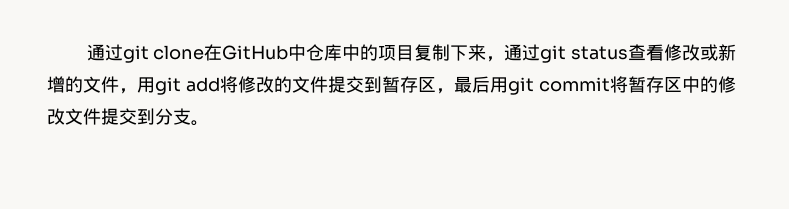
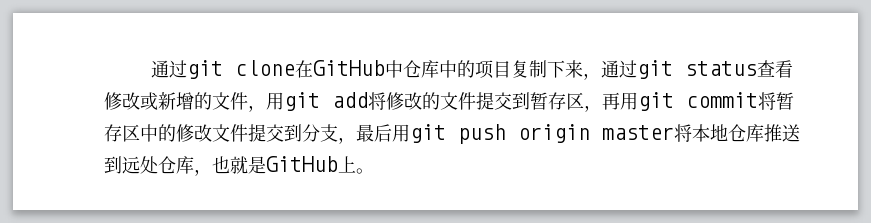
[453,76,490,93] 最后 -> [602,92,620,110] 再
(191, 116) none -> [338,124,800,144] [104,156,356,176] ，最后用git push origin master将本地仓库推送到远处仓库，也就是GitHub上

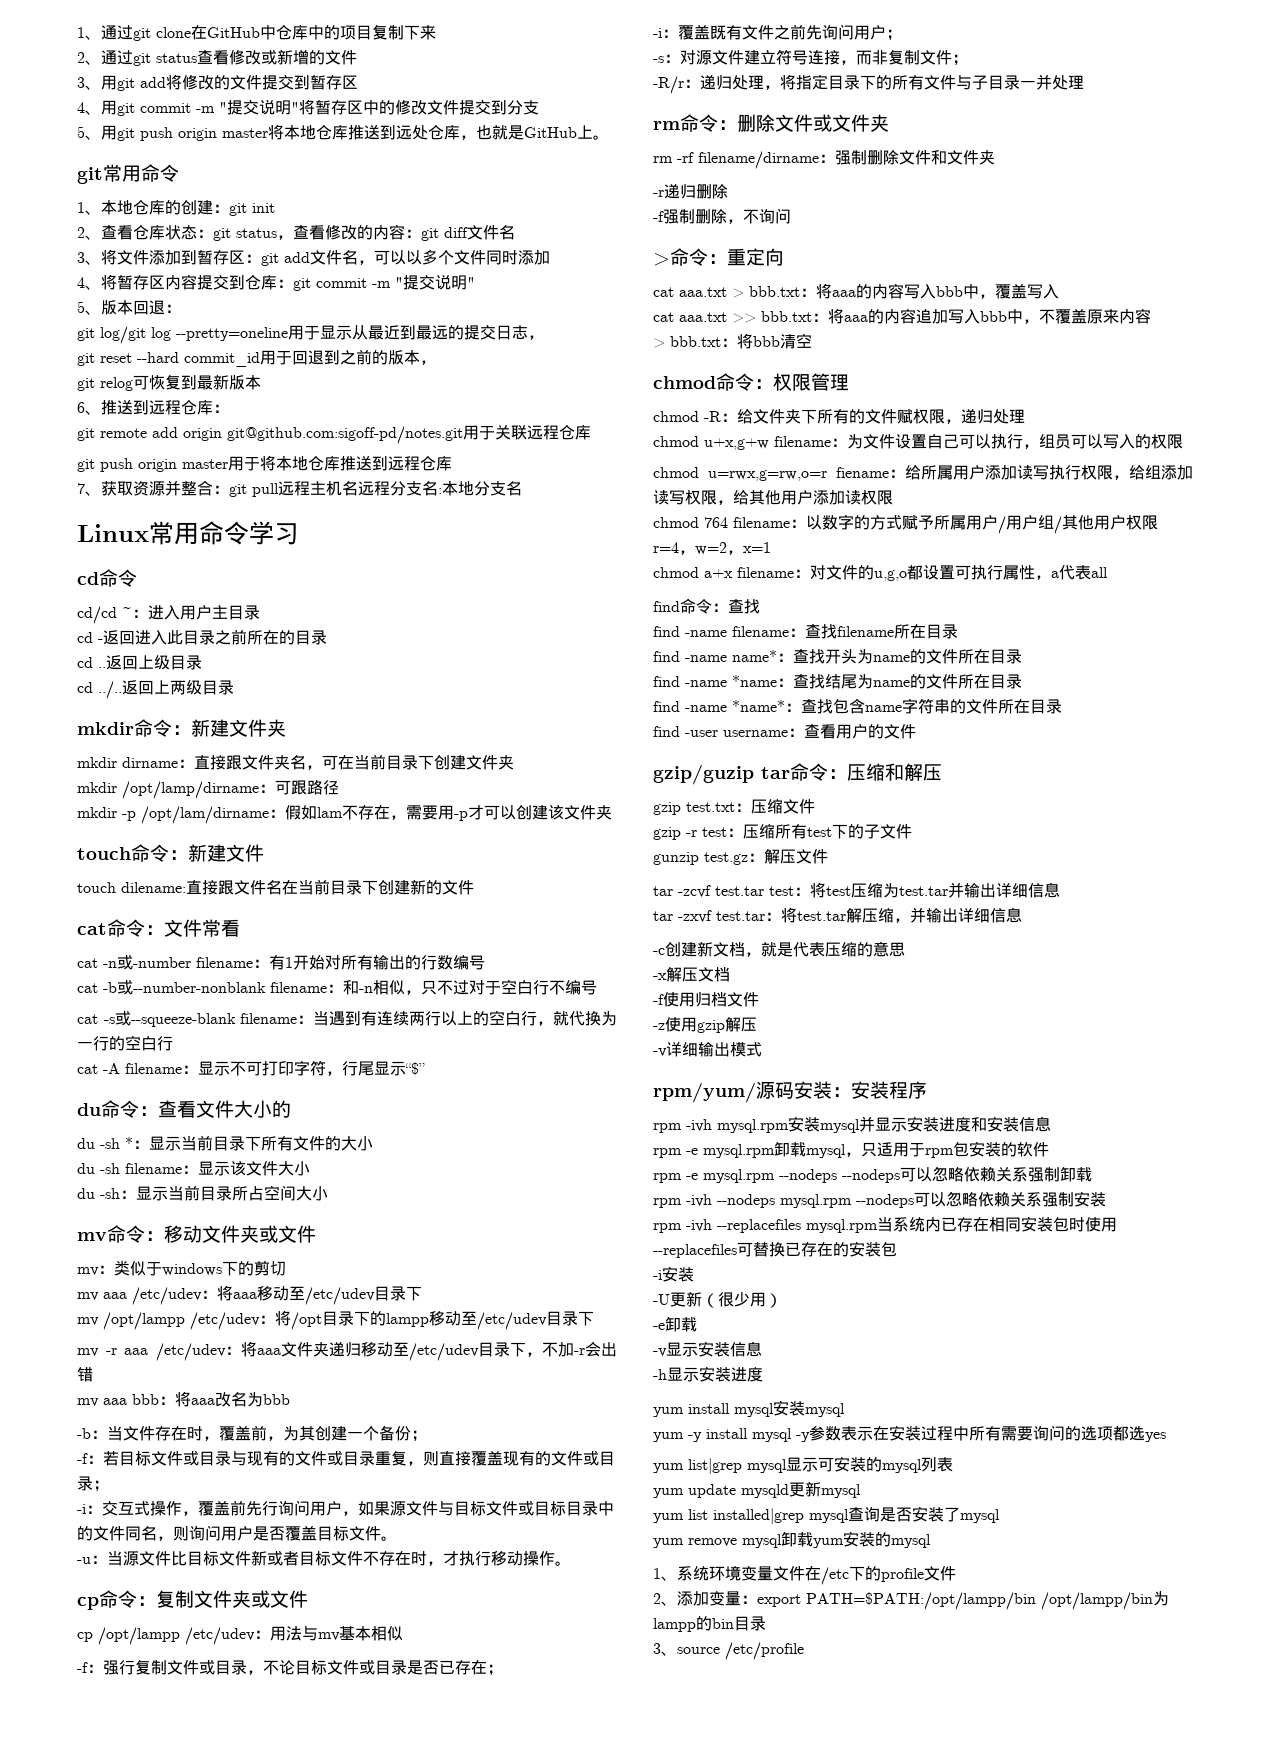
(150, 69) none -> [77,27,101,40] 1、
[582,73,601,80] ， -> [77,52,101,65] // 2、
[248,105,266,112] ， -> [77,77,101,90] // 3、
[584,92,620,112] ，再 -> [77,102,101,115] // 4、
(758, 100) none -> [196,99,299,115] -m "提交说明"
[338,124,392,144] ，最后 -> [77,126,101,140] // 5、
(374, 171) none -> [77,164,179,184] [77,200,275,216] [77,224,515,241] [77,249,550,266] [77,274,475,291] [77,300,181,315] [77,325,544,344] [77,349,436,367] [77,374,261,391] [77,399,229,415] [77,425,591,444] [77,455,452,472] [77,480,522,497] [77,521,299,545] [77,569,137,587] [77,605,260,624] [77,629,327,645] [77,655,202,670] [77,680,234,699] [77,719,286,737] [77,754,514,770] [77,780,339,799] [77,805,612,824] [77,844,264,862] [77,879,474,895] [77,919,240,937] [77,955,485,970] [77,979,597,995] [77,1010,617,1027] [77,1035,173,1051] [77,1060,425,1076] [77,1100,291,1118] [77,1135,373,1151] [77,1161,310,1176] [77,1185,328,1201] [77,1225,316,1243] [77,1260,286,1276] [77,1285,422,1305] [77,1310,594,1330] [77,1341,617,1361] [77,1367,93,1382] [77,1391,290,1407] [77,1425,427,1442] [77,1451,615,1466] [77,1476,109,1492] [77,1500,614,1516] [77,1525,397,1541] [77,1550,571,1566] [77,1590,308,1610] [77,1626,403,1645] [77,1660,503,1676] [653,24,902,41] [653,49,968,66] [653,74,1084,94] [653,114,889,132] [653,150,995,169] [653,184,728,199] [653,208,791,224] [653,248,784,266] [653,283,1059,299] [653,308,1151,324] [653,333,812,349] [653,373,849,391] [653,408,1025,424] [653,434,1183,450] [653,464,1193,481] [653,489,893,505] [653,514,1158,534] [653,542,771,555] [653,565,1108,581] [653,598,760,614] [653,624,958,639] [653,649,1022,664] [653,674,1022,689] [653,698,1062,714] [653,724,916,739] [653,763,942,785] [653,799,815,815] [653,824,912,840] [653,849,828,865] [653,882,1060,898] [653,907,1022,923] [653,941,905,957] [653,967,730,982] [653,992,759,1007] [653,1017,757,1033] [653,1042,762,1057] [653,1081,927,1103] [653,1116,1051,1133] [653,1141,1049,1158] [653,1166,1092,1183] [653,1191,1106,1208] [653,1216,1117,1233] [653,1241,897,1258] [653,1266,694,1282] [653,1291,782,1308] [653,1317,697,1332] [653,1341,762,1357] [653,1366,763,1382] [653,1400,845,1417] [653,1425,1166,1442] [653,1456,953,1474] [653,1481,861,1498] [653,1506,1000,1524] [653,1531,931,1548] [653,1565,956,1585] [653,1591,1169,1610] [653,1616,766,1632] [653,1642,804,1660] // git常用命令 // 1、本地仓库的创建：git init // 2、查看仓库状态：git status，查看修改的内容：git diff文件名 // 3、将文件添加到暂存区：git add文件名，可以以多个文件同时添加 // 4、将暂存区内容提交到仓库：git commit -m "提交说明" // 5、版本回退： // git log/git log --pretty=oneline用于显示从最近到最远的提交日志， // git reset --hard commit_id用于回退到之前的版本， // git relog可恢复到最新版本 // 6、推送到远程仓库： // git remote add origin git@github.com:sigoff-pd/notes.git用于关联远程仓库 // git push origin master用于将本地仓库推送到远程仓库 // 7、获取资源并整合：git pull远程主机名远程分支名:本地分支名 // Linux常用命令学习 // cd命令 // cd/cd ~：进入用户主目录 // cd -返回进入此目录之前所在的目录 // cd ..返回上级目录 // cd ../..返回上两级目录 // mkdir命令：新建文件夹 // mkdir dirname：直接跟文件夹名，可在当前目录下创建文件夹 // mkdir /opt/lamp/dirname：可跟路径 // mkdir -p /opt/lam/dirname：假如lam不存在，需要用-p才可以创建该文件夹 // touch命令：新建文件 // touch dilename:直接跟文件名在当前目录下创建新的文件 // cat命令：文件常看 // cat -n或-number filename：有1开始对所有输出的行数编号 // cat -b或--number-nonblank filename：和-n相似，只不过对于空白行不编号 // cat -s或--squeeze-blank filename：当遇到有连续两行以上的空白行，就代换为一行的空白行 // cat -A filename：显示不可打印字符，行尾显示“$” // du命令：查看文件大小的 // du -sh *：显示当前目录下所有文件的大小 // du -sh filename：显示该文件大小 // du -sh：显示当前目录所占空间大小 // mv命令：移动文件夹或文件 // mv：类似于windows下的剪切 // mv aaa /etc/udev：将aaa移动至/etc/udev目录下 // mv /opt/lampp /etc/udev：将/opt目录下的lampp移动至/etc/udev目录下 // mv -r aaa /etc/udev：将aaa文件夹递归移动至/etc/udev目录下，不加-r会出错 // mv aaa bbb：将aaa改名为bbb // -b：当文件存在时，覆盖前，为其创建一个备份； // -f：若目标文件或目录与现有的文件或目录重复，则直接覆盖现有的文件或目录； // -i：交互式操作，覆盖前先行询问用户，如果源文件与目标文件或目标目录中的文件同名，则询问用户是否覆盖目标文件。 // -u：当源文件比目标文件新或者目标文件不存在时，才执行移动操作。 // cp命令：复制文件夹或文件 // cp /opt/lampp /etc/udev：用法与mv基本相似 // -f：强行复制文件或目录，不论目标文件或目录是否已存在； // -i：覆盖既有文件之前先询问用户； // -s：对源文件建立符号连接，而非复制文件； // -R/r：递归处理，将指定目录下的所有文件与子目录一并处理 // rm命令：删除文件或文件夹 // rm -rf filename/dirname：强制删除文件和文件夹 // -r递归删除 // -f强制删除，不询问 // >命令：重定向 // cat aaa.txt > bbb.txt：将aaa的内容写入bbb中，覆盖写入 // cat aaa.txt >> bbb.txt：将aaa的内容追加写入bbb中，不覆盖原来内容 // > bbb.txt：将bbb清空 // chmod命令：权限管理 // chmod -R：给文件夹下所有的文件赋权限，递归处理 // chmod u+x,g+w filename：为文件设置自己可以执行，组员可以写入的权限 // chmod u=rwx,g=rw,o=r fiename：给所属用户添加读写执行权限，给组添加读写权限，给其他用户添加读权限 // chmod 764 filename：以数字的方式赋予所属用户/用户组/其他用户权限r=4，w=2，x=1 // chmod a+x filename：对文件的u,g,o都设置可执行属性，a代表all // find命令：查找 // find -name filename：查找filename所在目录 // find -name name*：查找开头为name的文件所在目录 // find -name *name：查找结尾为name的文件所在目录 // find -name *name*：查找包含name字符串的文件所在目录 // find -user username：查看用户的文件 // gzip/guzip tar命令：压缩和解压 // gzip test.txt：压缩文件 // gzip -r test：压缩所有test下的子文件 // gunzip test.gz：解压文件 // tar -zcvf test.tar test：将test压缩为test.tar并输出详细信息 // tar -zxvf test.tar：将test.tar解压缩，并输出详细信息 // -c创建新文档，就是代表压缩的意思 // -x解压文档 // -f使用归档文件 // -z使用gzip解压 // -v详细输出模式 // rpm/yum/源码安装：安装程序 // rpm -ivh mysql.rpm安装mysql并显示安装进度和安装信息 // rpm -e mysql.rpm卸载mysql，只适用于rpm包安装的软件 // rpm -e mysql.rpm --nodeps --nodeps可以忽略依赖关系强制卸载 // rpm -ivh --nodeps mysql.rpm --nodeps可以忽略依赖关系强制安装 // rpm -ivh --replacefiles mysql.rpm当系统内已存在相同安装包时使用--replacefiles可替换已存在的安装包 // -i安装 // -U更新（很少用） // -e卸载 // -v显示安装信息 // -h显示安装进度 // yum install mysql安装mysql // yum -y install mysql -y参数表示在安装过程中所有需要询问的选项都选yes // yum list|grep mysql显示可安装的mysql列表 // yum update mysqld更新mysql // yum list installed|grep mysql查询是否安装了mysql // yum remove mysql卸载yum安装的mysql // 1、系统环境变量文件在/etc下的profile文件 // 2、添加变量：export PATH=$PATH:/opt/lampp/bin /opt/lampp/bin为lampp的bin目录 // 3、source /etc/profile

